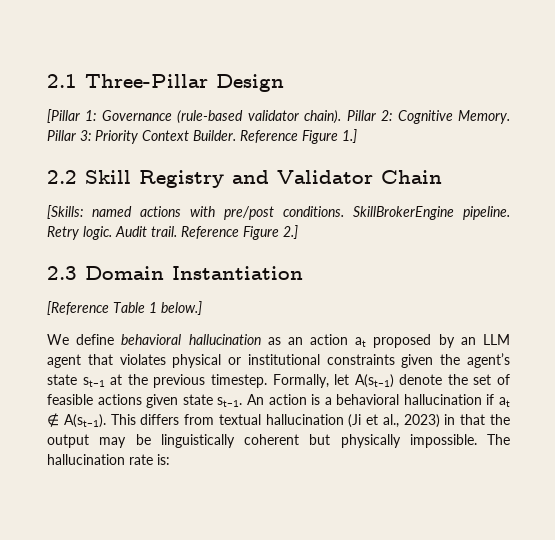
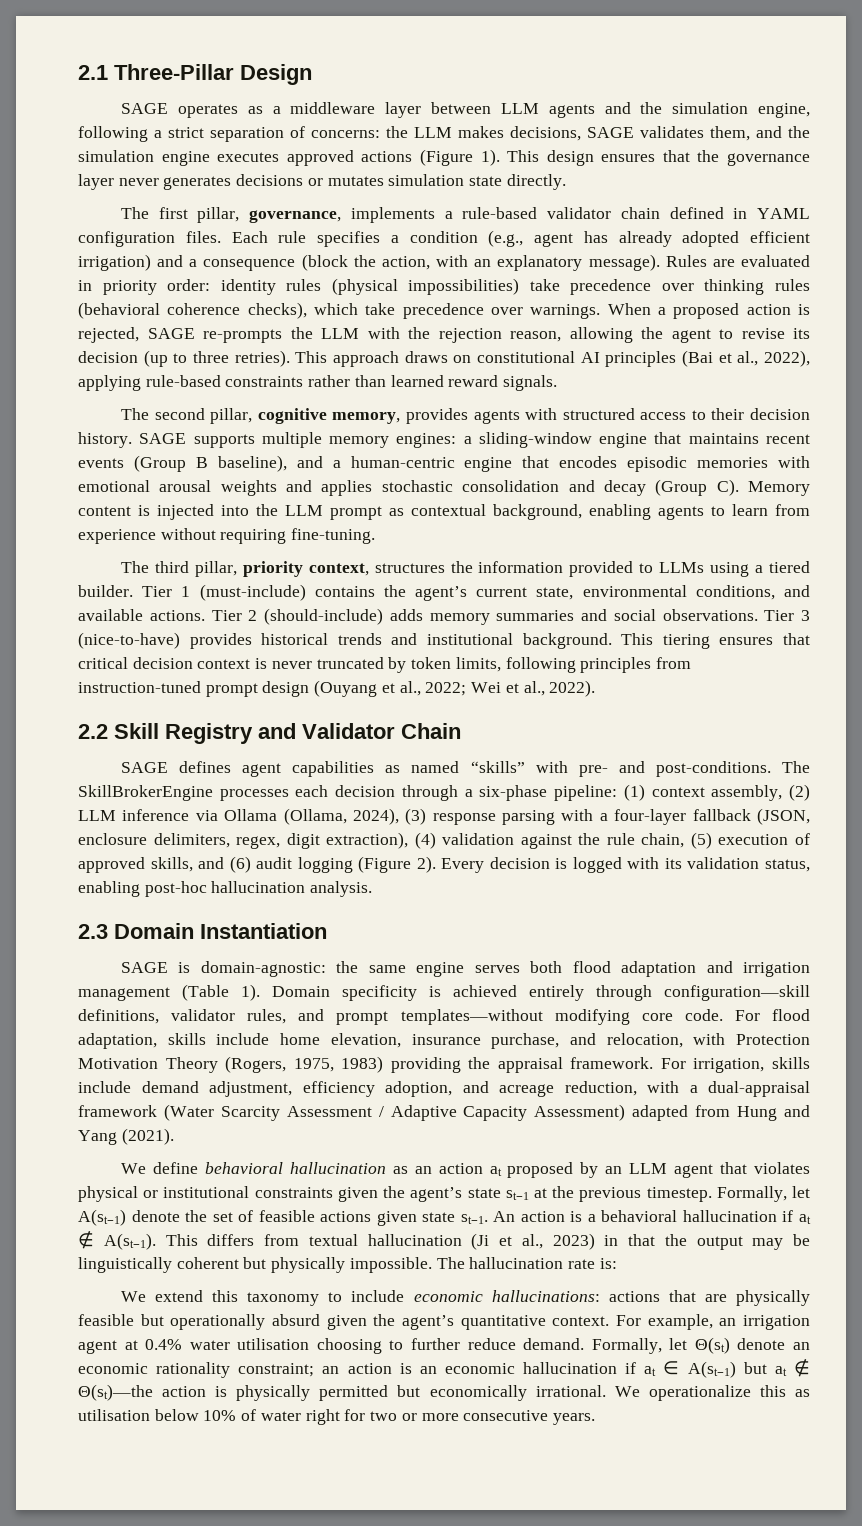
[47,109,511,124] [47,129,357,144] [Pillar 1: Governance (rule-based validator chain). Pillar 2: Cognitive Memory. Pillar 3: Priority Context Builder. Reference Figure 1.] -> [121,102,810,118] [78,126,810,142] [78,149,810,166] [78,174,566,190] [121,207,810,223] [78,230,810,247] [78,254,810,271] [78,278,810,295] [78,302,811,319] [78,327,810,343] [78,350,810,367] [78,375,558,391] [121,408,811,424] [78,432,810,448] [78,455,810,472] [78,479,811,496] [78,504,810,520] [78,528,376,544] [121,561,811,577] [78,584,810,601] [78,608,810,625] [78,632,811,649] [78,657,691,673] [78,680,596,697] SAGE operates as a middleware layer between LLM agents and the simulation engine, following a strict separation of concerns: the LLM makes decisions, SAGE validates them, and the simulation engine executes approved actions (Figure 1). This design ensures that the governance layer never generates decisions or mutates simulation state directly. // The first pillar, governance, implements a rule-based validator chain defined in YAML configuration files. Each rule specifies a condition (e.g., agent has already adopted efficient irrigation) and a consequence (block the action, with an explanatory message). Rules are evaluated in priority order: identity rules (physical impossibilities) take precedence over thinking rules (behavioral coherence checks), which take precedence over warnings. When a proposed action is rejected, SAGE re-prompts the LLM with the rejection reason, allowing the agent to revise its decision (up to three retries). This approach draws on constitutional AI principles (Bai et al., 2022), applying rule-based constraints rather than learned reward signals. // The second pillar, cognitive memory, provides agents with structured access to their decision history. SAGE supports multiple memory engines: a sliding-window engine that maintains recent events (Group B baseline), and a human-centric engine that encodes episodic memories with emotional arousal weights and applies stochastic consolidation and decay (Group C). Memory content is injected into the LLM prompt as contextual background, enabling agents to learn from experience without requiring fine-tuning. // The third pillar, priority context, structures the information provided to LLMs using a tiered builder. Tier 1 (must-include) contains the agent’s current state, environmental conditions, and available actions. Tier 2 (should-include) adds memory summaries and social observations. Tier 3 (nice-to-have) provides historical trends and institutional background. This tiering ensures that critical decision context is never truncated by token limits, following principles from instruction-tuned prompt design (Ouyang et al., 2022; Wei et al., 2022).
[47,205,510,220] [47,225,298,240] [47,266,303,280] [47,301,202,315] [Skills: named actions with pre/post conditions. SkillBrokerEngine pipeline. Retry logic. Audit trail. Reference Figure 2.] // 2.3 Domain Instantiation // [Reference Table 1 below.] -> [121,761,810,777] [78,784,811,801] [78,808,810,825] [78,832,811,849] [78,856,810,873] [78,881,373,897] [78,923,327,939] [121,961,810,977] [78,984,810,1001] [78,1009,811,1025] [78,1033,810,1049] [78,1056,810,1073] [78,1081,810,1097] [78,1104,810,1121] [78,1128,174,1145] SAGE defines agent capabilities as named “skills” with pre- and post-conditions. The SkillBrokerEngine processes each decision through a six-phase pipeline: (1) context assembly, (2) LLM inference via Ollama (Ollama, 2024), (3) response parsing with a four-layer fallback (JSON, enclosure delimiters, regex, digit extraction), (4) validation against the rule chain, (5) execution of approved skills, and (6) audit logging (Figure 2). Every decision is logged with its validation status, enabling post-hoc hallucination analysis. // 2.3 Domain Instantiation // SAGE is domain-agnostic: the same engine serves both flood adaptation and irrigation management (Table 1). Domain specificity is achieved entirely through configuration—skill definitions, validator rules, and prompt templates—without modifying core code. For flood adaptation, skills include home elevation, insurance purchase, and relocation, with Protection Motivation Theory (Rogers, 1975, 1983) providing the appraisal framework. For irrigation, skills include demand adjustment, efficiency adoption, and acreage reduction, with a dual-appraisal framework (Water Scarcity Assessment / Adaptive Capacity Assessment) adapted from Hung and Yang (2021).
(170, 459) none -> [121,1290,810,1306] [78,1314,810,1330] [78,1337,810,1354] [78,1358,810,1378] [78,1384,810,1401] [78,1409,595,1425] // We extend this taxonomy to include economic hallucinations: actions that are physically feasible but operationally absurd given the agent’s quantitative context. For example, an irrigation agent at 0.4% water utilisation choosing to further reduce demand. Formally, let Θ(st) denote an economic rationality constraint; an action is an economic hallucination if at ∈ Α(st−1) but at ∉ Θ(st)—the action is physically permitted but economically irrational. We operationalize this as utilisation below 10% of water right for two or more consecutive years.

